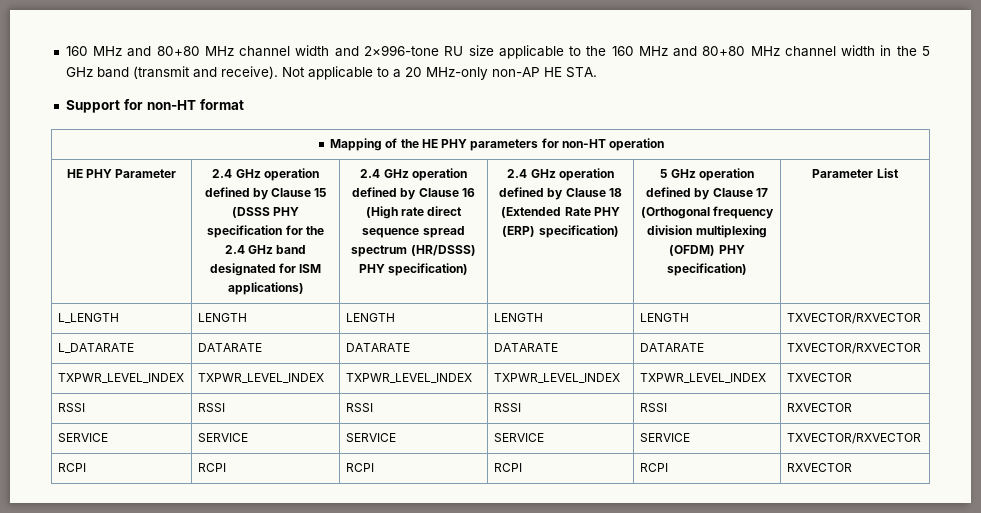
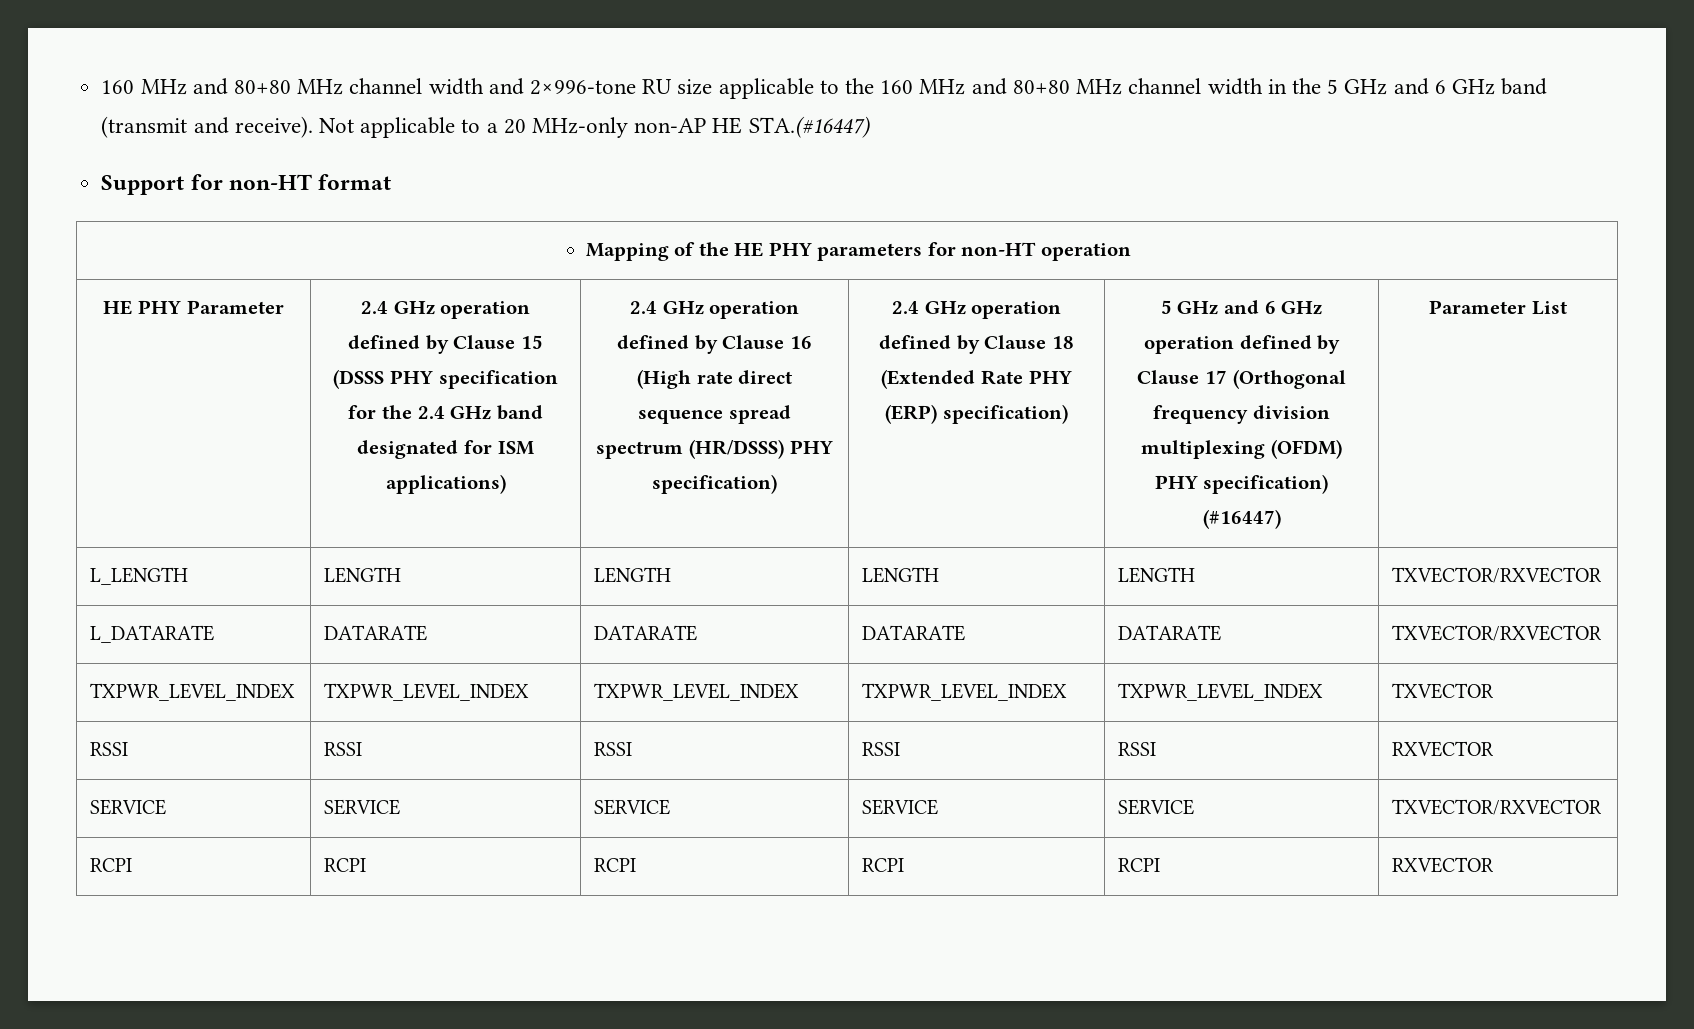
(93, 72) none -> [1393,78,1495,95] and 6 GHz
[565,67,597,78] STA. -> [748,116,870,138] STA.(#16447)
(696, 173) none -> [1224,300,1323,315] and 6 GHz
(747, 269) none -> [1202,509,1281,529] (#16447)

